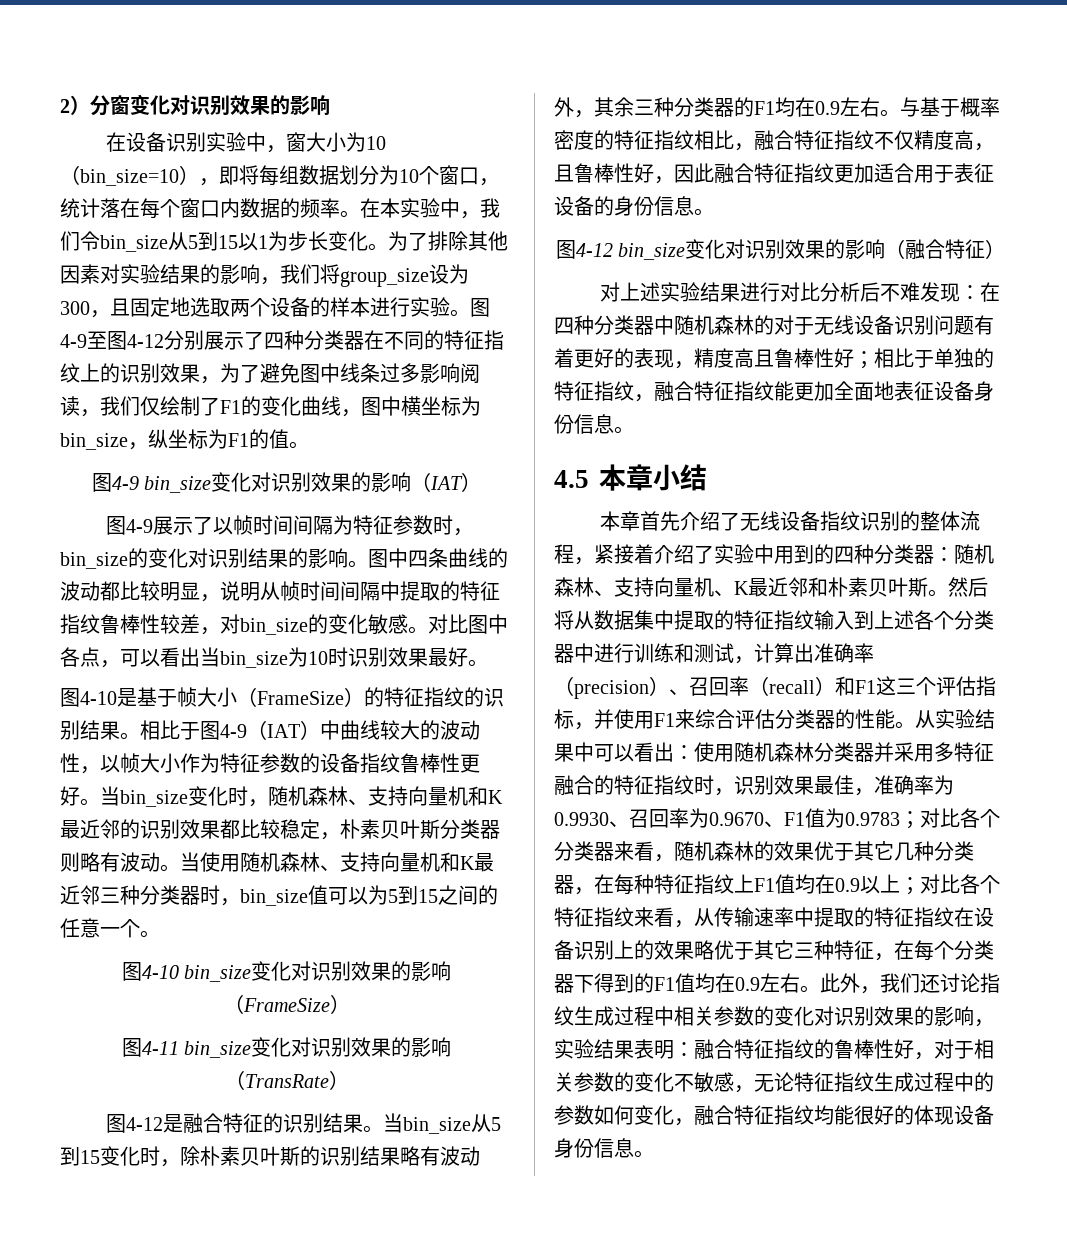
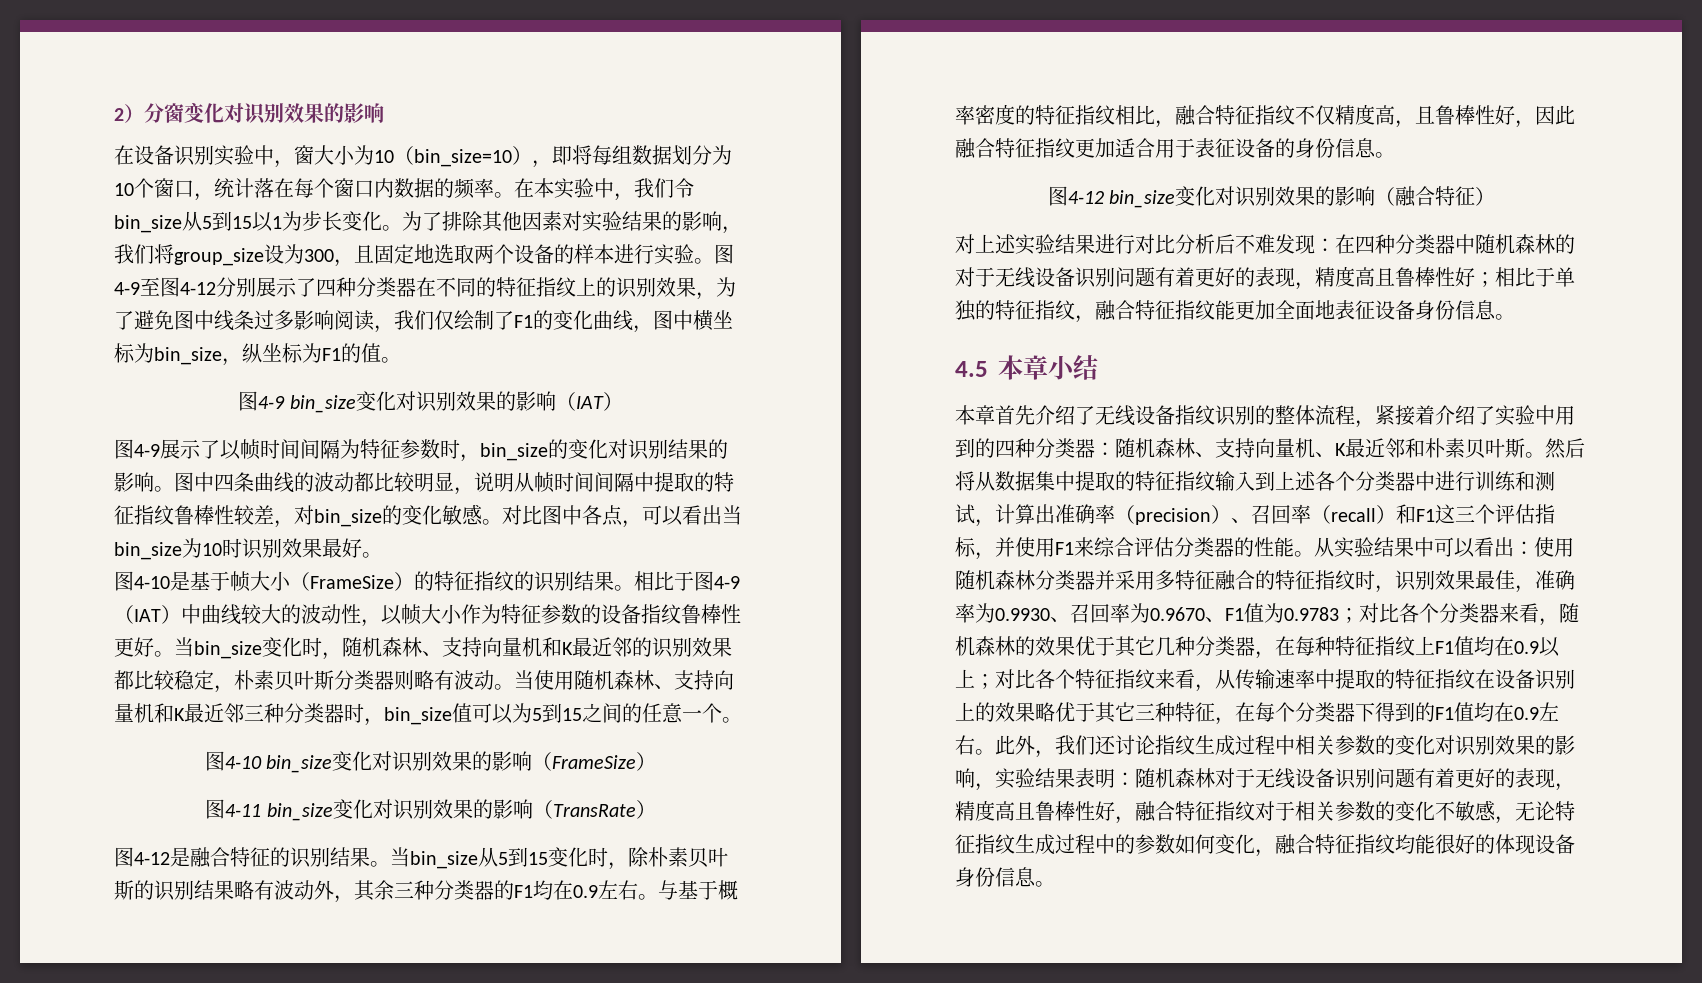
[694,1039,934,1060] 融合特征指纹的鲁棒性好， -> [1135,768,1575,791] [955,800,1255,824] 随机森林对于无线设备识别问题有着更好的表现，精度高且鲁棒性好，融合特征指纹

